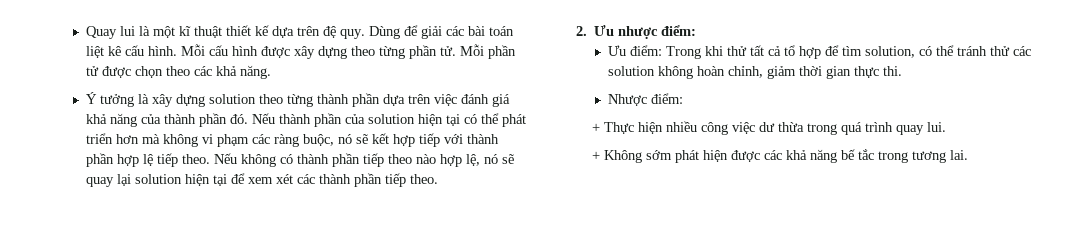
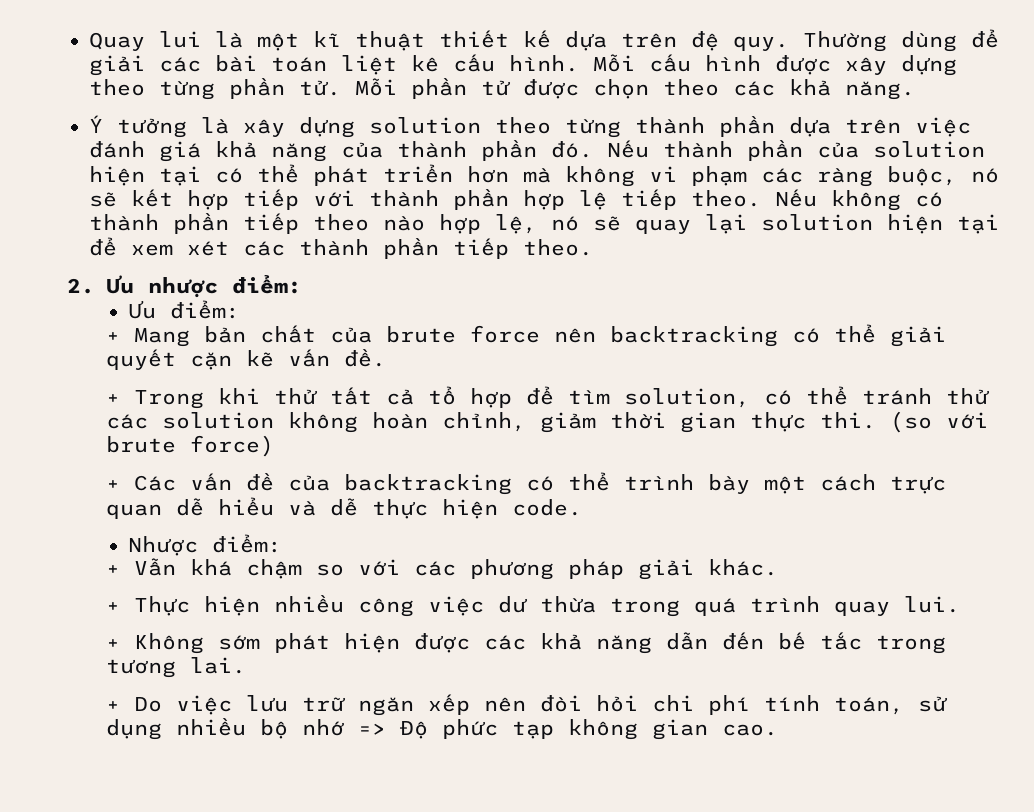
[369,26,401,39] Dùng -> [802,31,957,52] Thường dùng
(663, 50) none -> [105,324,946,347] [105,349,386,370] [105,394,120,404] // + Mang bản chất của brute force nên backtracking có thể giải quyết cặn kẽ vấn đề. // +
[608,93,684,106] // Nhược điểm: -> [889,411,988,433] [105,435,274,457] [105,472,946,495] [105,497,582,519] [127,534,282,556] [105,558,778,580] (so với brute force) // + Các vấn đề của backtracking có thể trình bày một cách trực quan dễ hiểu và dễ thực hiện code. // Nhược điểm: // + Vẫn khá chậm so với các phương pháp giải khác.
(838, 156) none -> [665,632,764,650] dẫn đến
(969, 155) none -> [105,694,948,716] [105,718,778,740] // + Do việc lưu trữ ngăn xếp nên đòi hỏi chi phí tính toán, sử dụng nhiều bộ nhớ => Độ phức tạp không gian cao.

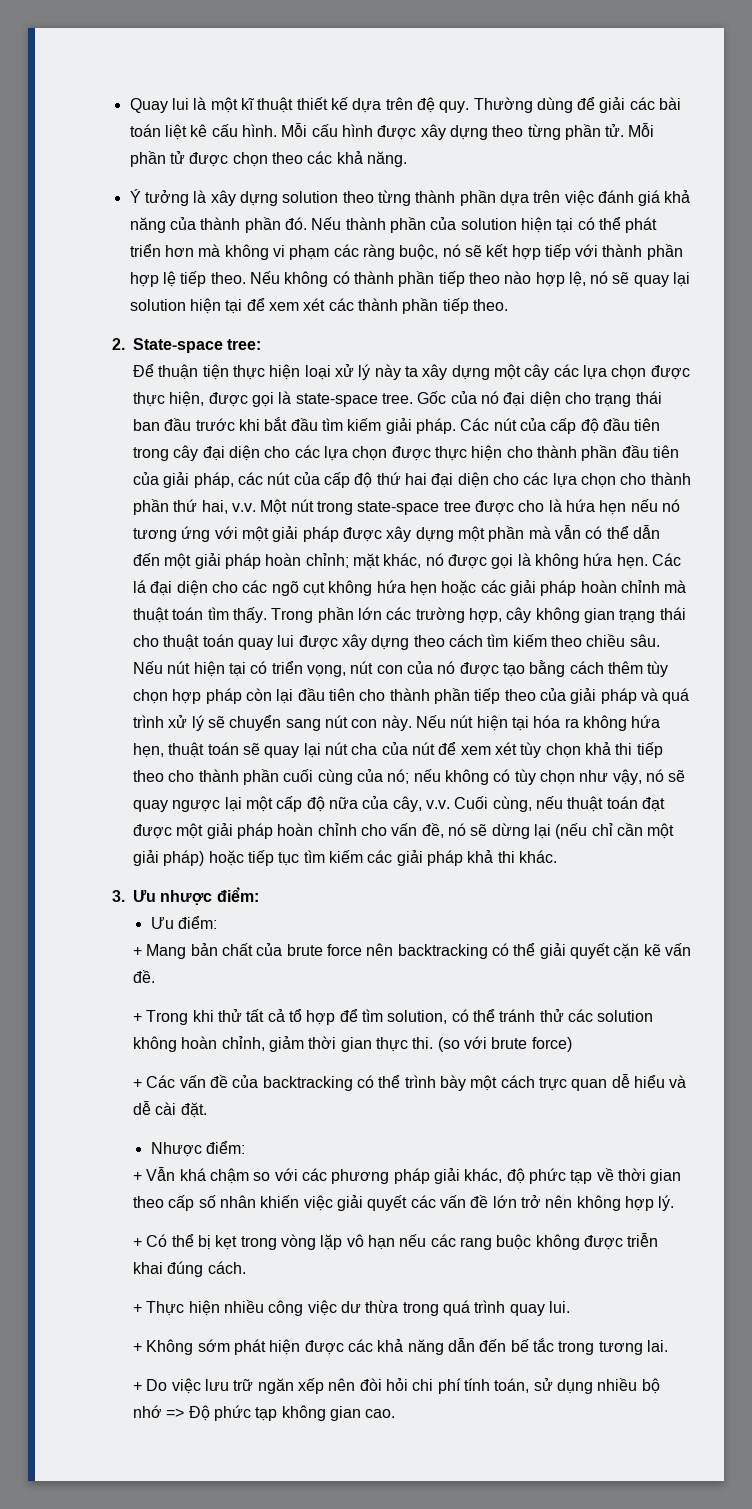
(95, 286) none -> [133,338,262,353] [133,364,690,380] [133,391,662,407] [133,417,661,434] [133,445,679,461] [133,472,691,488] [133,499,680,515] [133,525,660,542] [133,553,681,569] [133,580,687,596] [133,607,686,623] [133,634,660,650] [133,660,669,677] [133,688,690,704] [133,715,661,731] [133,742,663,758] [133,769,686,785] [133,796,665,812] [133,823,675,839] [133,850,557,866] [112,890,126,902] State-space tree: // Để thuận tiện thực hiện loại xử lý này ta xây dựng một cây các lựa chọn được thực hiện, được gọi là state-space tree. Gốc của nó đại diện cho trạng thái ban đầu trước khi bắt đầu tìm kiếm giải pháp. Các nút của cấp độ đầu tiên trong cây đại diện cho các lựa chọn được thực hiện cho thành phần đầu tiên của giải pháp, các nút của cấp độ thứ hai đại diện cho các lựa chọn cho thành phần thứ hai, v.v. Một nút trong state-space tree được cho là hứa hẹn nếu nó tương ứng với một giải pháp được xây dựng một phần mà vẫn có thể dẫn đến một giải pháp hoàn chỉnh; mặt khác, nó được gọi là không hứa hẹn. Các lá đại diện cho các ngõ cụt không hứa hẹn hoặc các giải pháp hoàn chỉnh mà thuật toán tìm thấy. Trong phần lớn các trường hợp, cây không gian trạng thái cho thuật toán quay lui được xây dựng theo cách tìm kiếm theo chiều sâu. Nếu nút hiện tại có triển vọng, nút con của nó được tạo bằng cách thêm tùy chọn hợp pháp còn lại đầu tiên cho thành phần tiếp theo của giải pháp và quá trình xử lý sẽ chuyển sang nút con này. Nếu nút hiện tại hóa ra không hứa hẹn, thuật toán sẽ quay lại nút cha của nút để xem xét tùy chọn khả thi tiếp theo cho thành phần cuối cùng của nó; nếu không có tùy chọn như vậy, nó sẽ quay ngược lại một cấp độ nữa của cây, v.v. Cuối cùng, nếu thuật toán đạt được một giải pháp hoàn chỉnh cho vấn đề, nó sẽ dừng lại (nếu chỉ cần một giải pháp) hoặc tiếp tục tìm kiếm các giải pháp khả thi khác. // 3.
[371,499,582,519] thực hiện code. -> [155,1102,207,1118] cài đặt.
[707,559,778,576] khác. -> [464,1168,682,1184] [133,1195,675,1211] [133,1233,659,1250] [133,1261,246,1277] khác, độ phức tạp về thời gian theo cấp số nhân khiến việc giải quyết các vấn đề lớn trở nên không hợp lý. // + Có thể bị kẹt trong vòng lặp vô hạn nếu các rang buộc không được triễn khai đúng cách.

